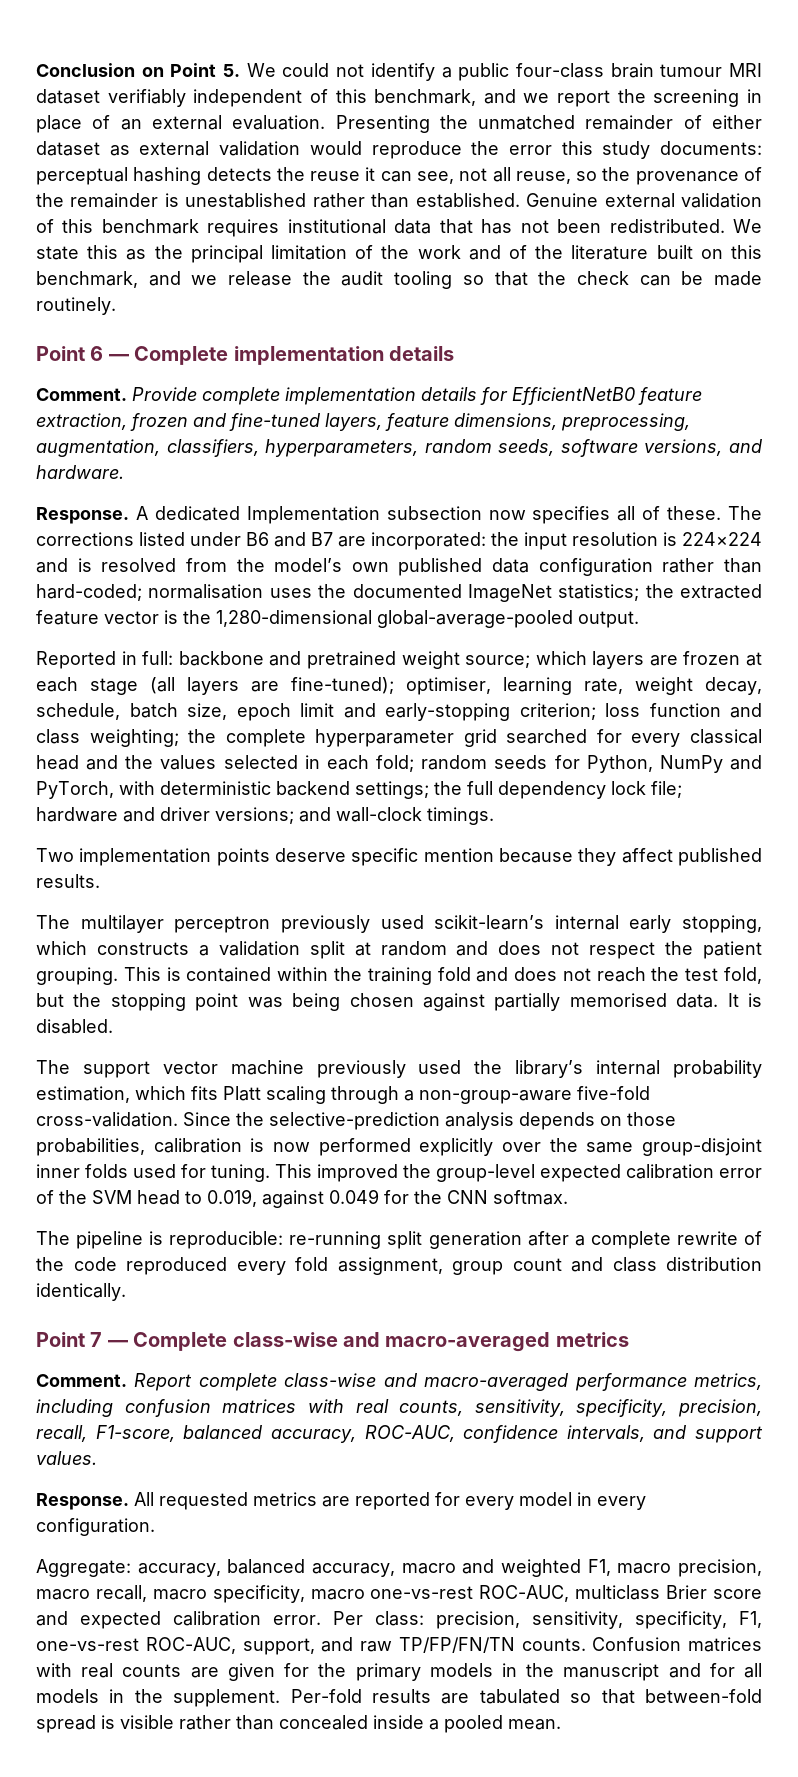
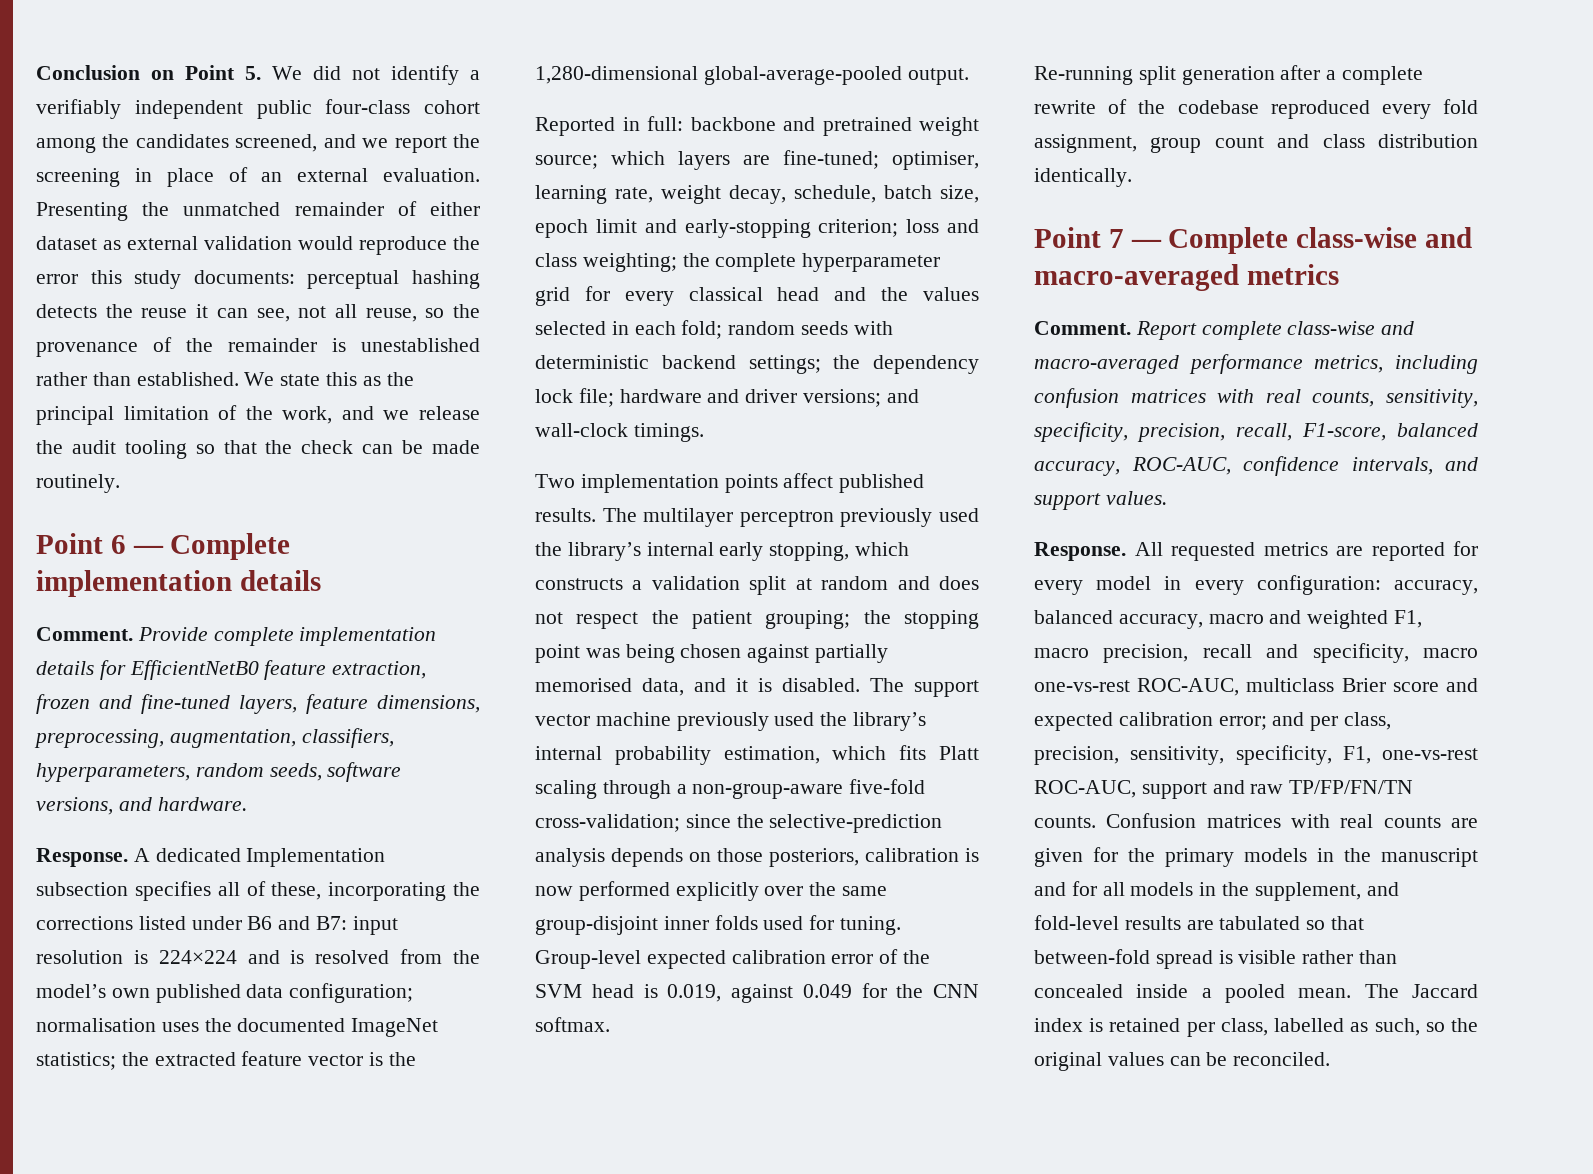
[282,63,330,77] could -> [313,66,341,80] did
[458,63,763,81] [36,89,477,107] public four-class brain tumour MRI dataset verifiably independent of this benchmark, -> [36,99,480,119] [36,134,318,153] verifiably independent public four-class cohort among the candidates screened,
[526,193,763,208] [36,219,725,237] Genuine external validation of this benchmark requires institutional data that has not been redistributed. -> (239, 379) none
[417,245,763,260] [36,271,138,288] work and of the literature built on this benchmark, -> [282,406,333,424] work,
[488,510,526,520] now -> (128, 889) none
[667,506,762,520] these. The -> [271,882,480,901] these, incorporating the
[311,532,519,550] B7 are incorporated: the -> [316,916,348,930] B7:
[538,558,762,576] [36,584,142,601] configuration rather than hard-coded; -> [289,983,414,1003] configuration;
[683,651,763,666] [36,677,394,695] frozen at each stage (all layers are fine-tuned); -> [783,150,879,169] fine-tuned;
[649,703,721,717] function -> (940, 226) none
[506,729,588,744] searched -> (570, 296) none
[554,755,762,773] [36,781,114,799] for Python, NumPy and PyTorch, -> (849, 328) none
[467,781,493,795] full -> (861, 362) none
[275,848,617,866] deserve specific mention because they -> (778, 483) none
(100, 881) // -> (596, 515) none
[434,915,545,930] scikit-learn’s -> [535,542,641,561] the library’s
[36,967,763,985] [36,993,64,1007] grouping. This is contained within the training fold and does not reach the test fold, but -> [765,610,851,629] grouping;
[676,993,739,1008] data. It -> [642,678,748,696] data, and it
(113, 1026) // -> (860, 685) none
[36,1112,231,1127] cross-validation. Since -> [535,814,731,832] cross-validation; since
[36,1138,145,1156] probabilities, -> [769,848,859,867] posteriors,
[275,1164,535,1182] This improved the group-level -> [535,950,641,969] Group-level
[185,1191,202,1204] to -> [643,984,658,998] is
[36,1231,382,1249] The pipeline is reproducible: re-running -> [1034,66,1133,85] Re-running
[73,1257,117,1271] code -> [1177,100,1259,114] codebase
[36,1518,155,1536] [36,1559,131,1577] configuration. // Aggregate: -> [1256,575,1381,595] configuration:
[36,1585,207,1602] macro recall, macro -> [1202,644,1299,658] recall and
[273,1611,424,1626] error. Per class: -> [1218,712,1392,731] error; and per class,
[242,1638,315,1655] support, -> [1141,782,1207,799] support
[173,1689,362,1707] supplement. Per-fold -> [1254,882,1399,901] [1034,915,1119,930] supplement, and fold-level
(561, 1724) none -> [1364,984,1478,998] [1034,1018,1478,1037] [1034,1052,1331,1071] The Jaccard index is retained per class, labelled as such, so the original values can be reconciled.

